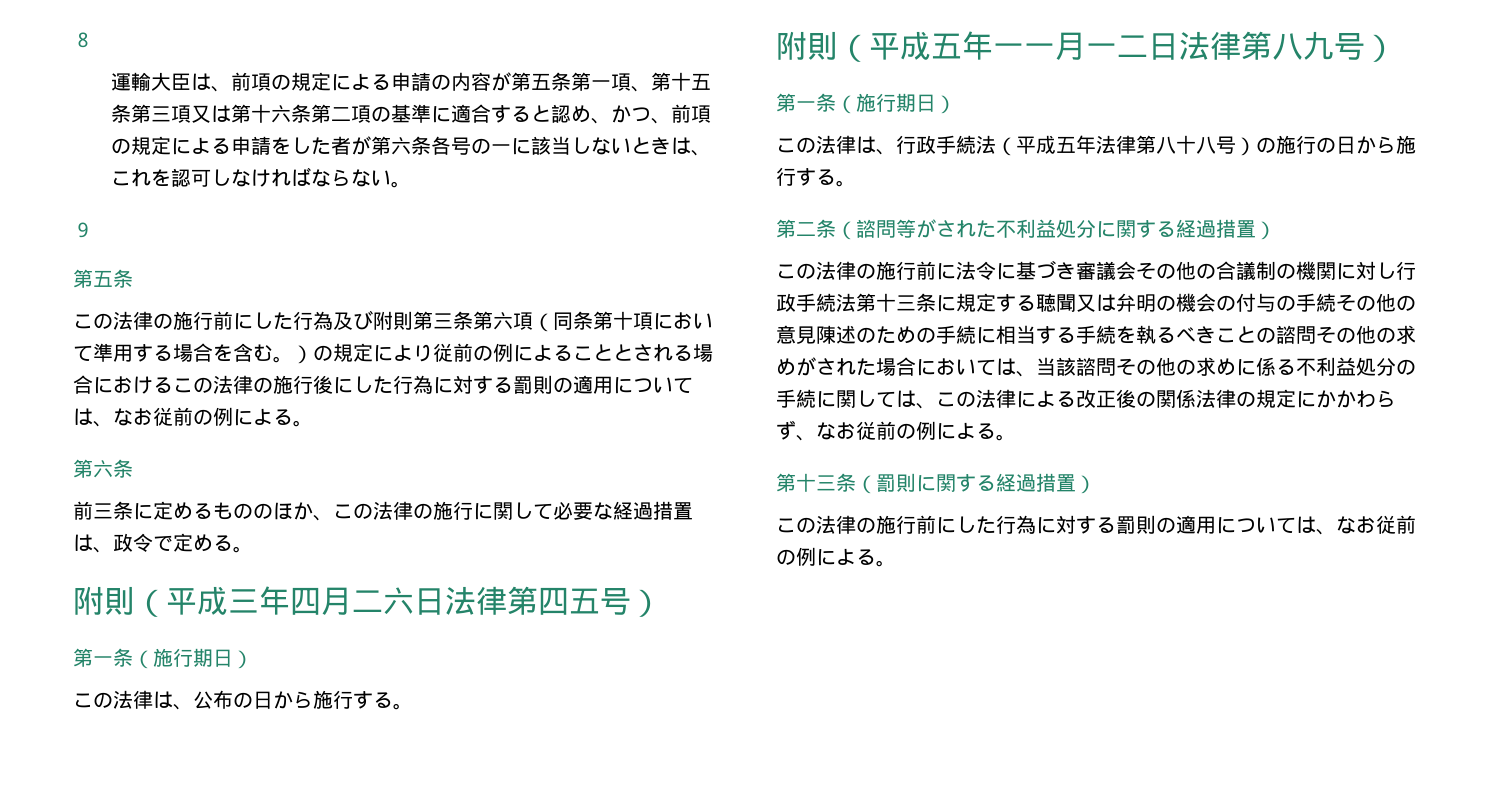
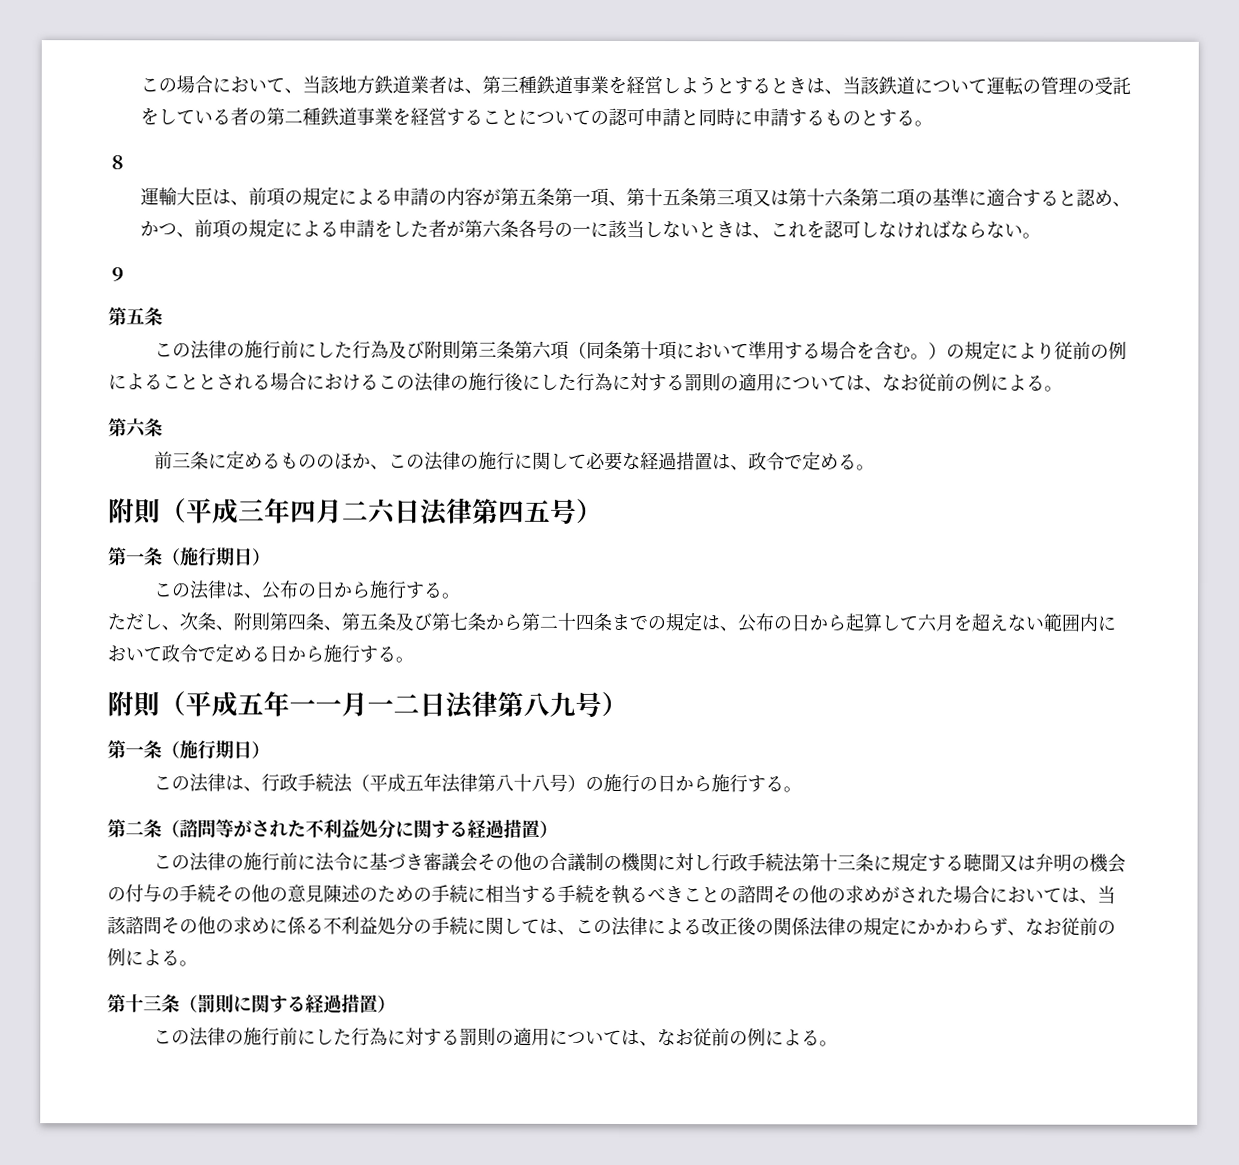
(73, 40) none -> [140,75,1132,96] [140,107,934,127] この場合において、当該地方鉄道業者は、第三種鉄道事業を経営しようとするときは、当該鉄道について運転の管理の受託をしている者の第二種鉄道事業を経営することについての認可申請と同時に申請するものとする。 //
(413, 706) none -> [107,612,1116,633] [107,643,414,663] // ただし、次条、附則第四条、第五条及び第七条から第二十四条までの規定は、公布の日から起算して六月を超えない範囲内において政令で定める日から施行する。

